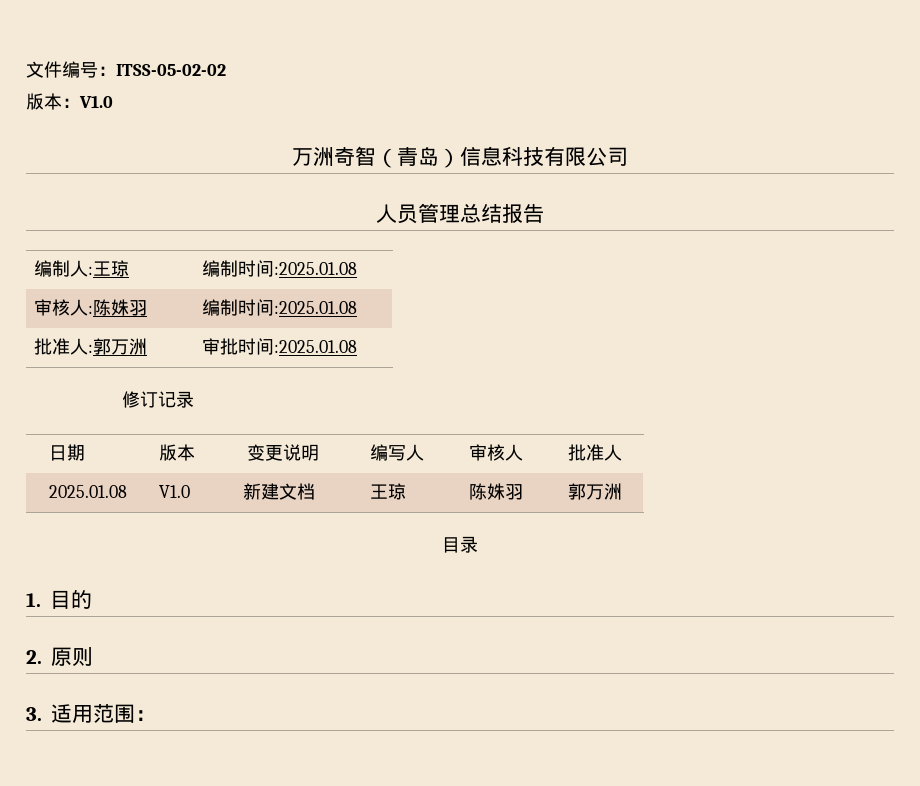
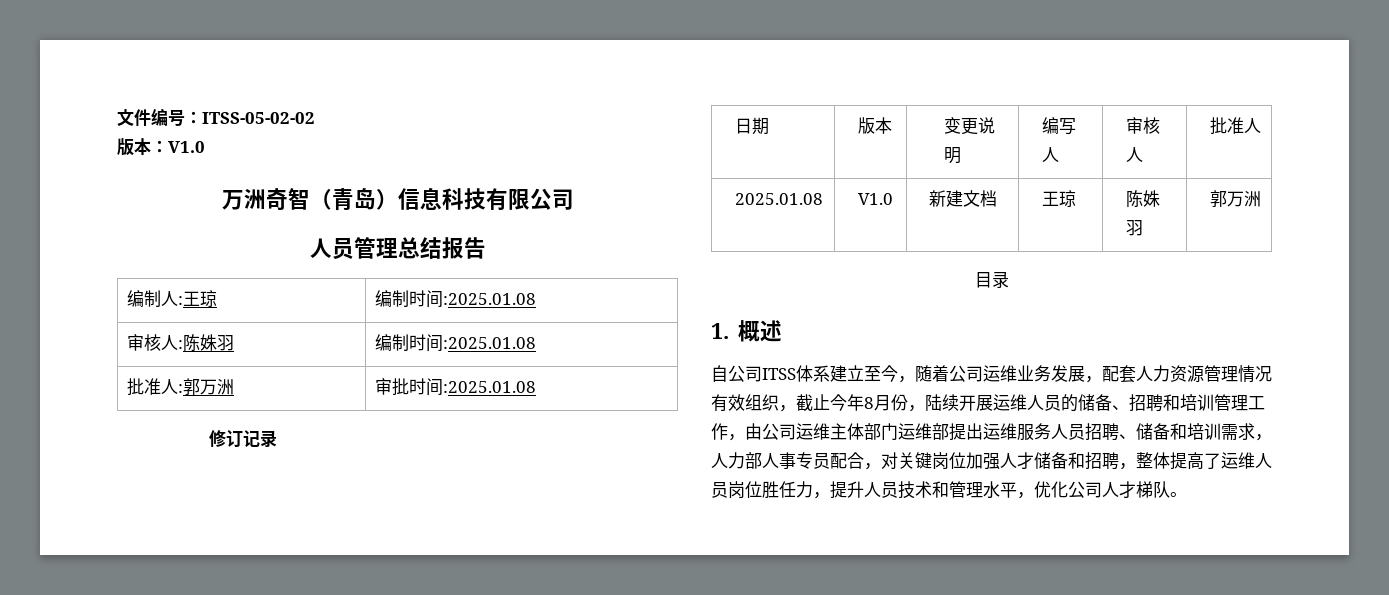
[50,590,93,609] [26,647,93,666] [26,704,156,723] 目的 // 2.原则 // 3.适用范围： -> [737,320,782,342] [711,365,1272,383] [711,394,1265,412] [711,423,1272,441] [711,452,1272,470] [711,481,1187,499] 概述 // 自公司ITSS体系建立至今，随着公司运维业务发展，配套人力资源管理情况有效组织，截止今年8月份，陆续开展运维人员的储备、招聘和培训管理工作，由公司运维主体部门运维部提出运维服务人员招聘、储备和培训需求，人力部人事专员配合，对关键岗位加强人才储备和招聘，整体提高了运维人员岗位胜任力，提升人员技术和管理水平，优化公司人才梯队。

